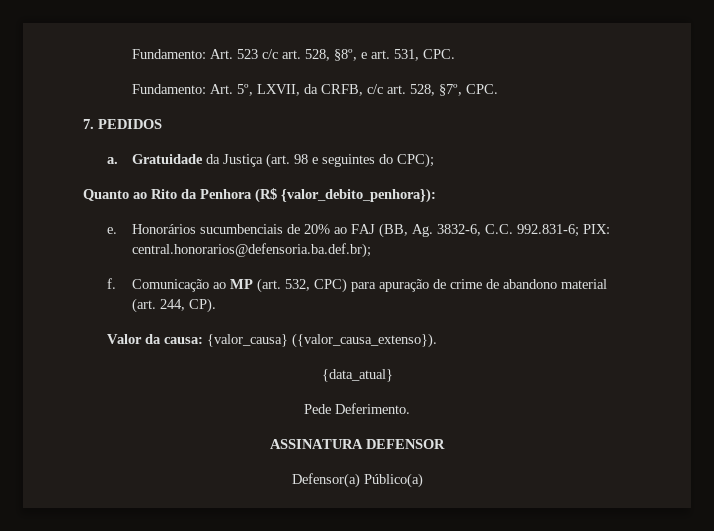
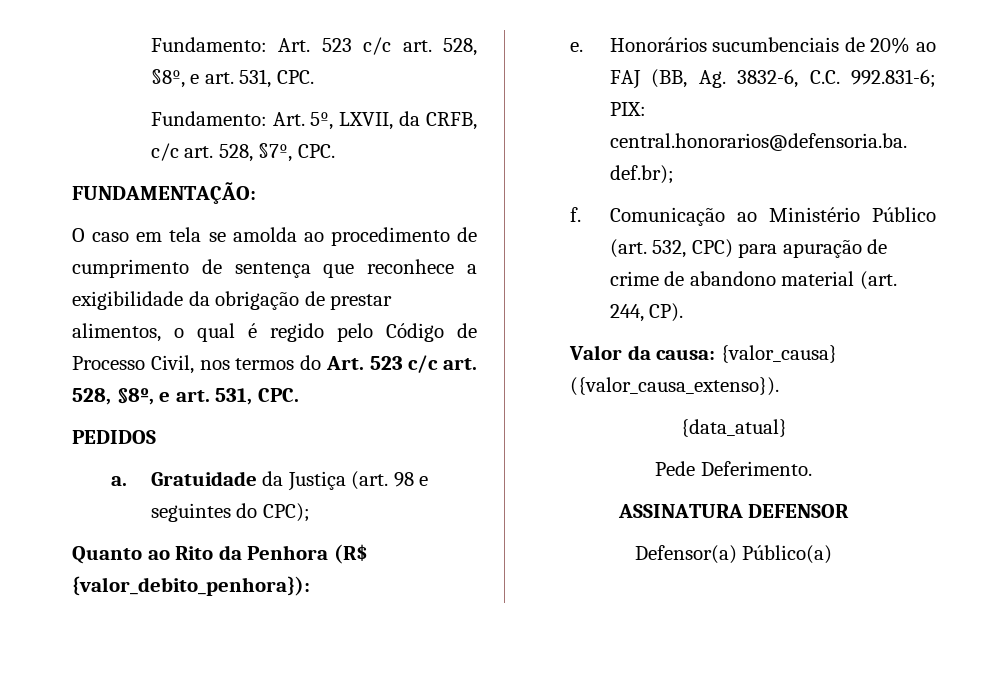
[83,119,94,129] 7. -> [72,182,256,204] [72,227,477,246] [72,259,478,278] [72,291,393,310] [72,323,477,342] [72,355,477,374] [72,388,299,405] FUNDAMENTAÇÃO: // O caso em tela se amolda ao procedimento de cumprimento de sentença que reconhece a exigibilidade da obrigação de prestar alimentos, o qual é regido pelo Código de Processo Civil, nos termos do Art. 523 c/c art. 528, §8º, e art. 531, CPC. //
[229,279,253,289] MP -> [768,207,936,222] Ministério Público

